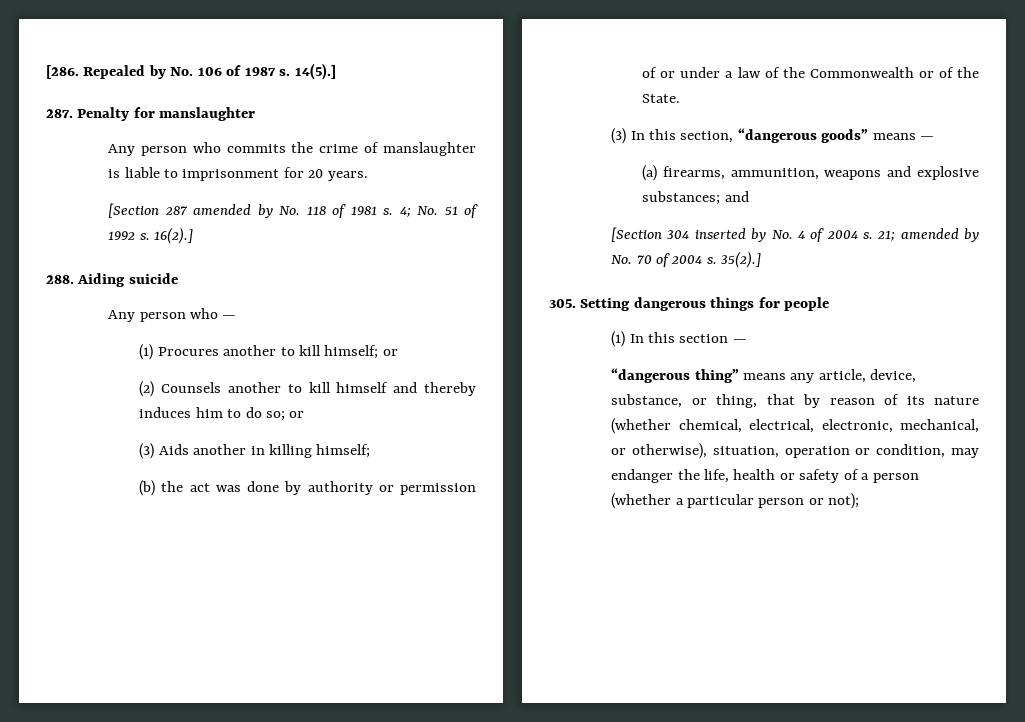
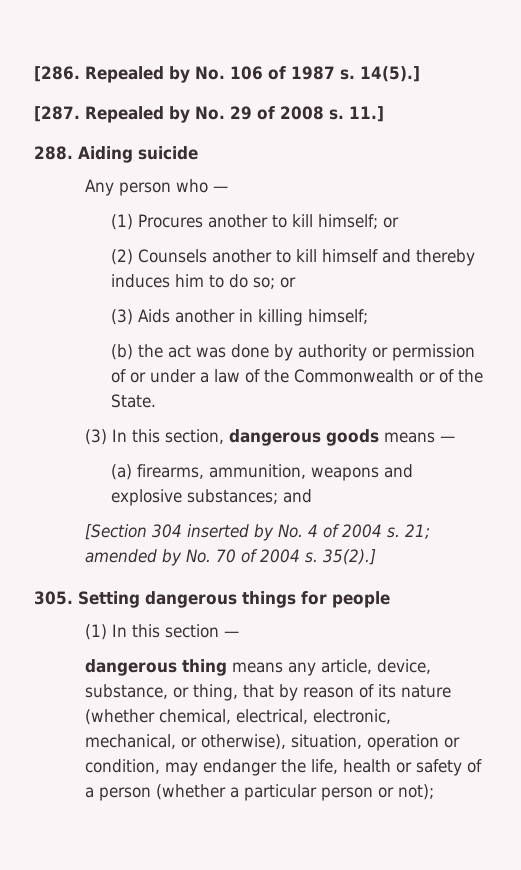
[46,107,256,121] [108,142,476,156] [108,167,368,181] [108,203,478,218] [108,227,194,244] 287. Penalty for manslaughter // Any person who commits the crime of manslaughter is liable to imprisonment for 20 years. // [Section 287 amended by No. 118 of 1981 s. 4; No. 51 of 1992 s. 16(2).] -> [34,106,384,123] [287. Repealed by No. 29 of 2008 s. 11.]
[737,128,869,143] “dangerous goods” -> [229,429,380,446] dangerous goods
[611,368,739,383] “dangerous thing” -> [85,659,228,676] dangerous thing

